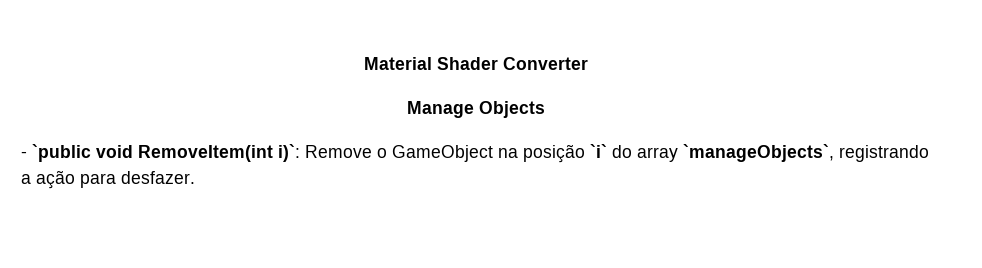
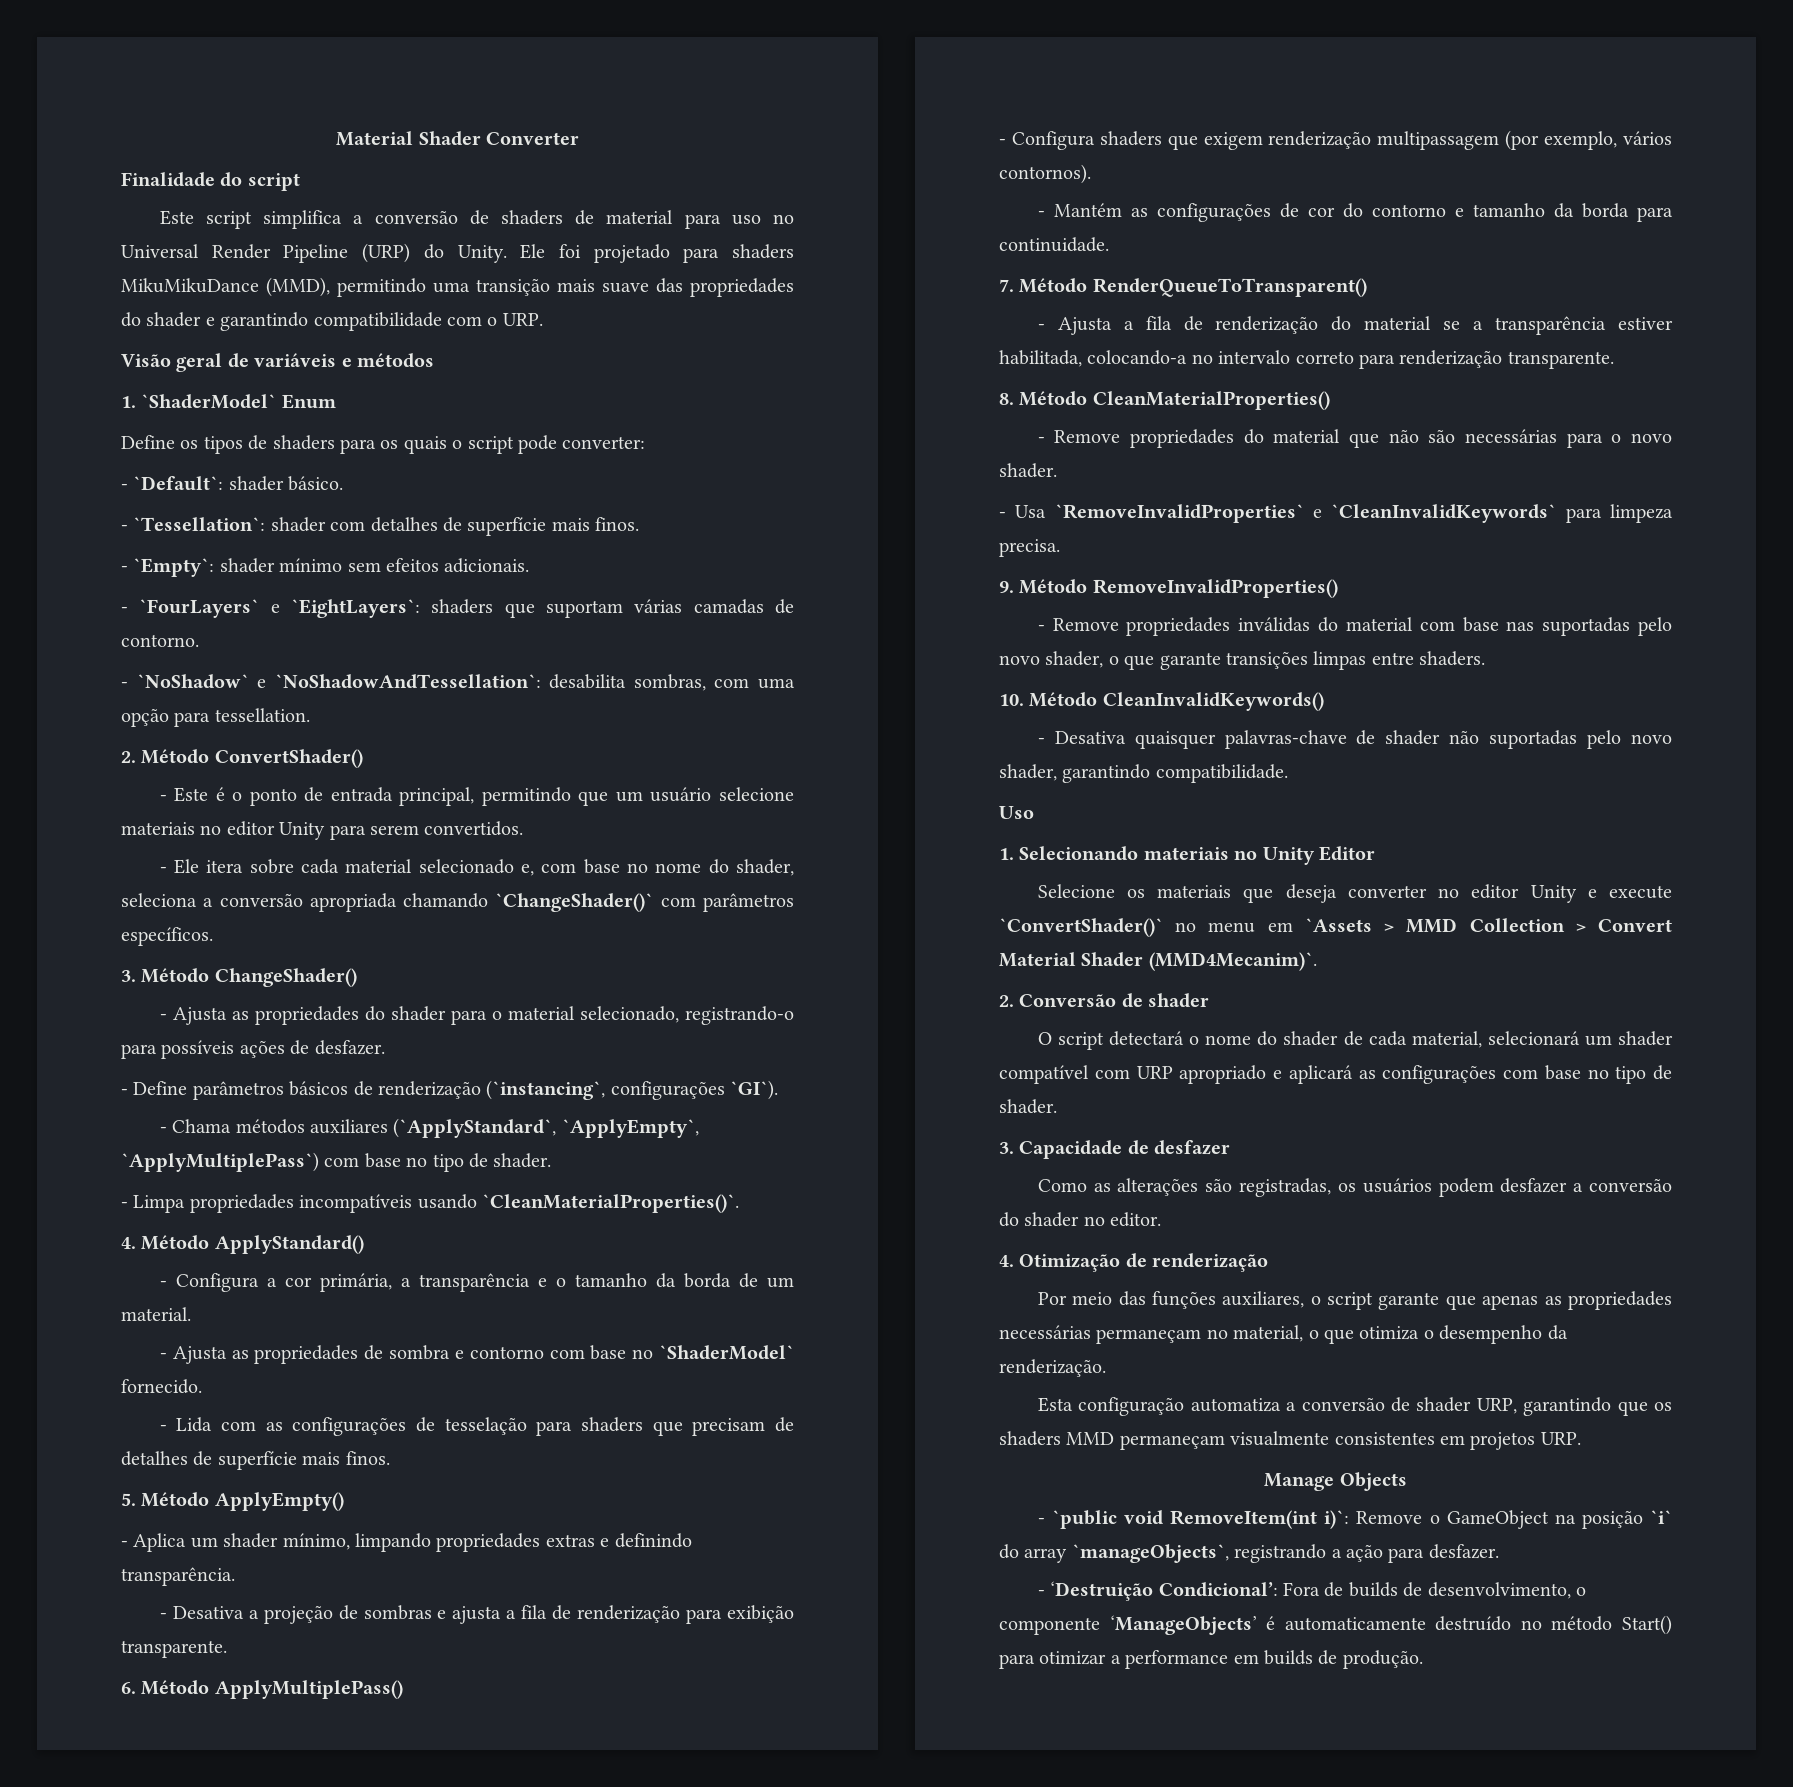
(588, 63) none -> [121,172,300,191] [159,210,795,229] [121,243,794,263] [121,277,794,297] [121,312,543,331] [121,353,434,372] [121,394,336,409] [121,435,646,454] [121,476,344,491] [121,517,640,536] [121,558,530,577] [121,599,794,618] [121,634,199,647] [121,674,795,691] [121,708,310,727] [121,749,363,768] [159,787,794,806] [121,821,524,840] [159,859,795,876] [121,893,794,912] [121,927,213,946] [121,968,357,987] [159,1006,794,1025] [121,1040,385,1059] [121,1080,779,1100] [159,1118,699,1138] [121,1152,552,1172] [121,1194,739,1213] [121,1235,364,1254] [159,1273,794,1292] [121,1307,191,1321] [159,1345,795,1364] [121,1379,202,1394] [159,1417,794,1436] [121,1451,390,1470] [121,1492,344,1511] [121,1533,692,1552] [121,1567,235,1586] [159,1605,794,1624] [121,1640,227,1658] [121,1680,403,1699] [999,130,1672,150] [999,164,1091,184] [1037,203,1673,222] [999,237,1109,252] [999,278,1367,297] [1037,316,1673,335] [999,350,1614,369] [999,391,1330,410] [1037,429,1672,448] [999,463,1057,478] [999,504,1673,523] [999,539,1060,557] [999,579,1338,598] [1037,617,1672,636] [999,651,1486,670] [999,692,1324,711] [1037,730,1672,749] [999,764,1288,783] [999,806,1034,819] [999,846,1375,865] [1037,884,1672,903] [999,918,1672,937] [999,952,1317,971] [999,993,1210,1008] [1037,1031,1673,1050] [999,1065,1672,1084] [999,1099,1057,1114] [999,1140,1231,1159] [1037,1178,1672,1197] [999,1212,1162,1227] [999,1253,1269,1272] [1037,1291,1672,1310] [999,1325,1568,1344] [999,1359,1106,1377] [1037,1397,1672,1416] [999,1431,1581,1450] // Finalidade do script // Este script simplifica a conversão de shaders de material para uso no Universal Render Pipeline (URP) do Unity. Ele foi projetado para shaders MikuMikuDance (MMD), permitindo uma transição mais suave das propriedades do shader e garantindo compatibilidade com o URP. // Visão geral de variáveis e métodos // 1. `ShaderModel` Enum // Define os tipos de shaders para os quais o script pode converter: // - `Default`: shader básico. // - `Tessellation`: shader com detalhes de superfície mais finos. // - `Empty`: shader mínimo sem efeitos adicionais. // - `FourLayers` e `EightLayers`: shaders que suportam várias camadas de contorno. // - `NoShadow` e `NoShadowAndTessellation`: desabilita sombras, com uma opção para tessellation. // 2. Método ConvertShader() // - Este é o ponto de entrada principal, permitindo que um usuário selecione materiais no editor Unity para serem convertidos. // - Ele itera sobre cada material selecionado e, com base no nome do shader, seleciona a conversão apropriada chamando `ChangeShader()` com parâmetros específicos. // 3. Método ChangeShader() // - Ajusta as propriedades do shader para o material selecionado, registrando-o para possíveis ações de desfazer. // - Define parâmetros básicos de renderização (`instancing`, configurações `GI`). // - Chama métodos auxiliares (`ApplyStandard`, `ApplyEmpty`, `ApplyMultiplePass`) com base no tipo de shader. // - Limpa propriedades incompatíveis usando `CleanMaterialProperties()`. // 4. Método ApplyStandard() // - Configura a cor primária, a transparência e o tamanho da borda de um material. // - Ajusta as propriedades de sombra e contorno com base no `ShaderModel` fornecido. // - Lida com as configurações de tesselação para shaders que precisam de detalhes de superfície mais finos. // 5. Método ApplyEmpty() // - Aplica um shader mínimo, limpando propriedades extras e definindo transparência. // - Desativa a projeção de sombras e ajusta a fila de renderização para exibição transparente. // 6. Método ApplyMultiplePass() // - Configura shaders que exigem renderização multipassagem (por exemplo, vários contornos). // - Mantém as configurações de cor do contorno e tamanho da borda para continuidade. // 7. Método RenderQueueToTransparent() // - Ajusta a fila de renderização do material se a transparência estiver habilitada, colocando-a no intervalo correto para renderização transparente. // 8. Método CleanMaterialProperties() // - Remove propriedades do material que não são necessárias para o novo shader. // - Usa `RemoveInvalidProperties` e `CleanInvalidKeywords` para limpeza precisa. // 9. Método RemoveInvalidProperties() // - Remove propriedades inválidas do material com base nas suportadas pelo novo shader, o que garante transições limpas entre shaders. // 10. Método CleanInvalidKeywords() // - Desativa quaisquer palavras-chave de shader não suportadas pelo novo shader, garantindo compatibilidade. // Uso // 1. Selecionando materiais no Unity Editor // Selecione os materiais que deseja converter no editor Unity e execute `ConvertShader()` no menu em `Assets > MMD Collection > Convert Material Shader (MMD4Mecanim)`. // 2. Conversão de shader // O script detectará o nome do shader de cada material, selecionará um shader compatível com URP apropriado e aplicará as configurações com base no tipo de shader. // 3. Capacidade de desfazer // Como as alterações são registradas, os usuários podem desfazer a conversão do shader no editor. // 4. Otimização de renderização // Por meio das funções auxiliares, o script garante que apenas as propriedades necessárias permaneçam no material, o que otimiza o desempenho da renderização. // Esta configuração automatiza a conversão de shader URP, garantindo que os shaders MMD permaneçam visualmente consistentes em projetos URP.
(195, 177) none -> [1037,1581,1587,1601] [999,1615,1672,1635] [999,1650,1423,1669] // - ‘Destruição Condicional’: Fora de builds de desenvolvimento, o componente ‘ManageObjects’ é automaticamente destruído no método Start() para otimizar a performance em builds de produção.

